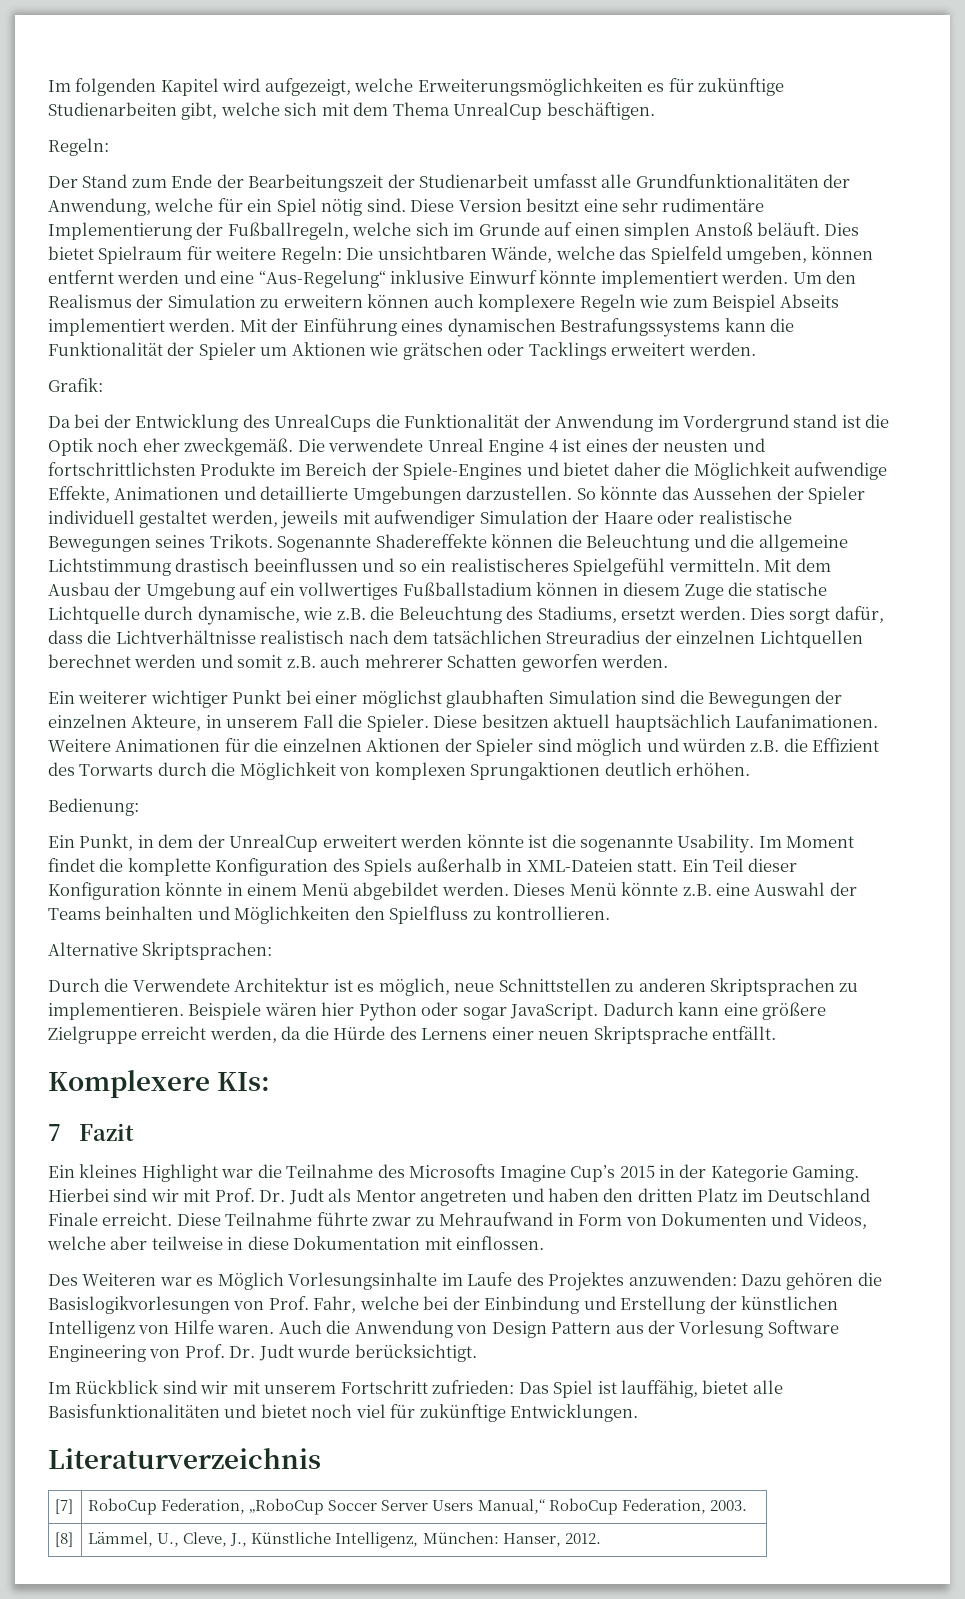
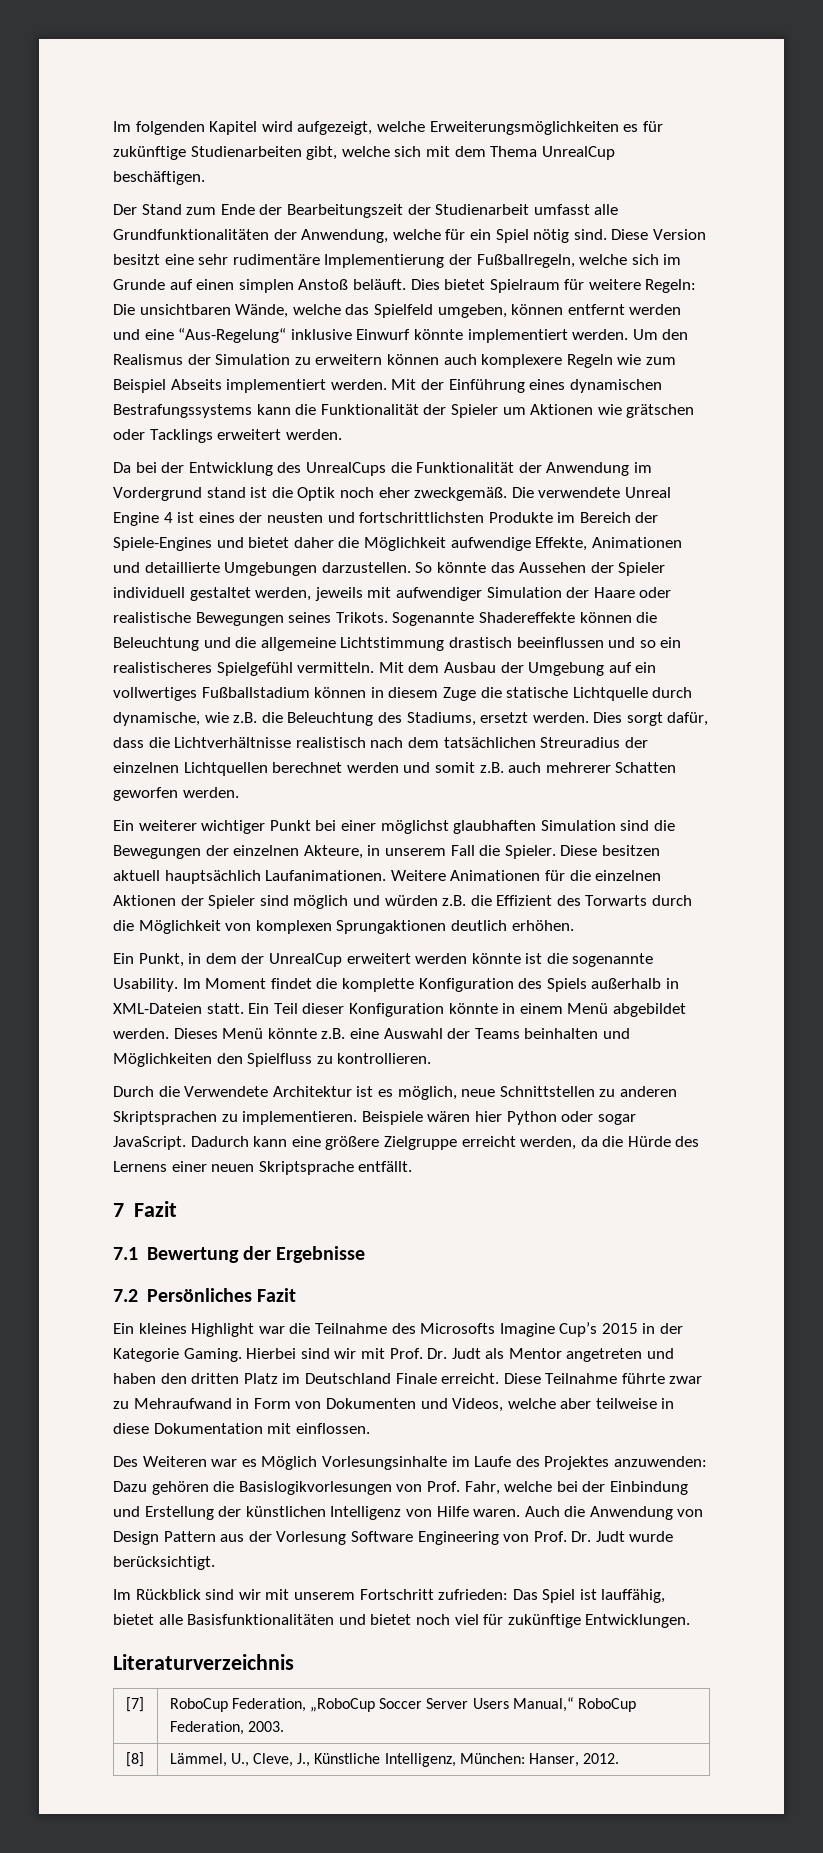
[48,138,109,156] // Regeln: -> (205, 178) none
[48,378,103,392] // Grafik: -> (342, 434) none
[48,798,139,816] // Bedienung: -> (574, 925) none
[48,942,273,960] // Alternative Skriptsprachen: -> (432, 1058) none
[48,1070,271,1098] [48,1124,61,1141] Komplexere KIs: // 7 -> [113,1201,177,1217] [113,1246,366,1263] [113,1288,252,1302] 7 Fazit // 7.1 Bewertung der Ergebnisse // 7.2 Persönliches

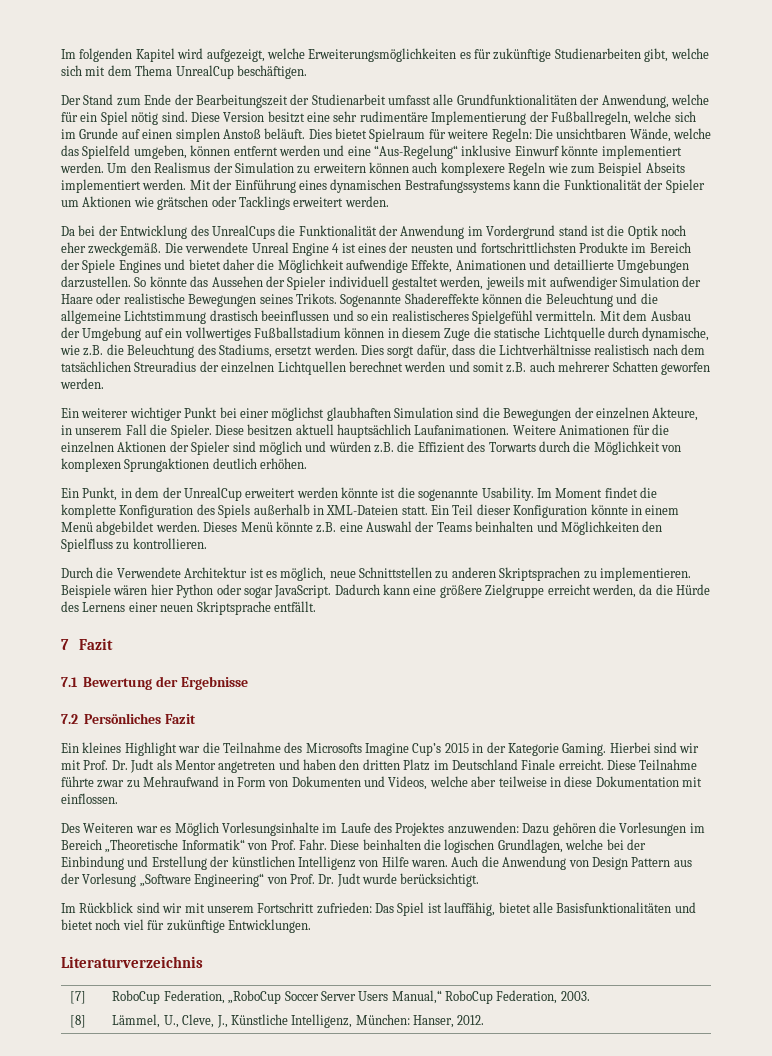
[113,537,212,551] Spiele-Engines -> [82,259,161,273] Spiele Engines
[238,1481,500,1495] Basislogikvorlesungen von Prof. Fahr, -> [619,822,705,836] [61,839,563,853] Vorlesungen im Bereich „Theoretische Informatik“ von Prof. Fahr. Diese beinhalten die logischen Grundlagen,
[350,1531,499,1545] Software Engineering -> [139,873,265,887] „Software Engineering“

